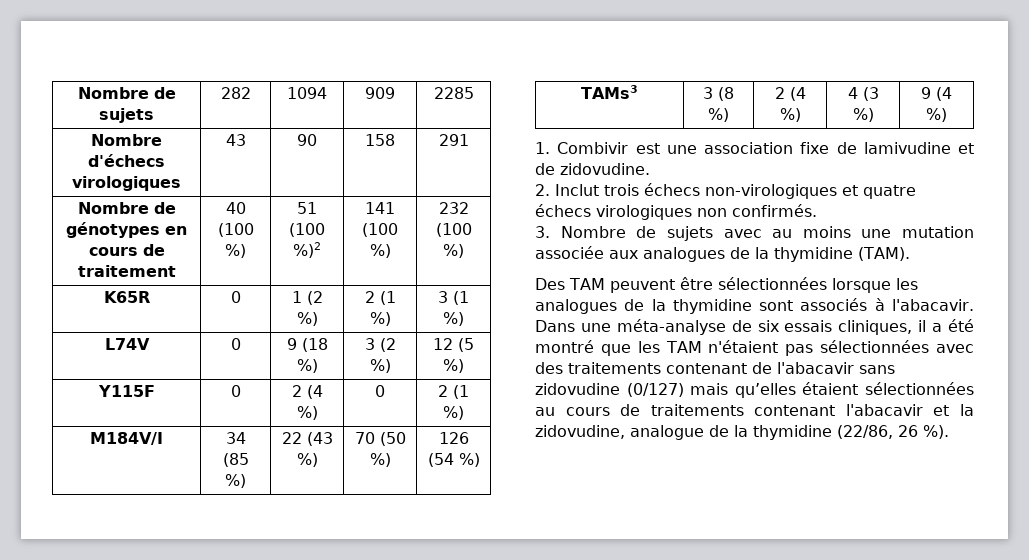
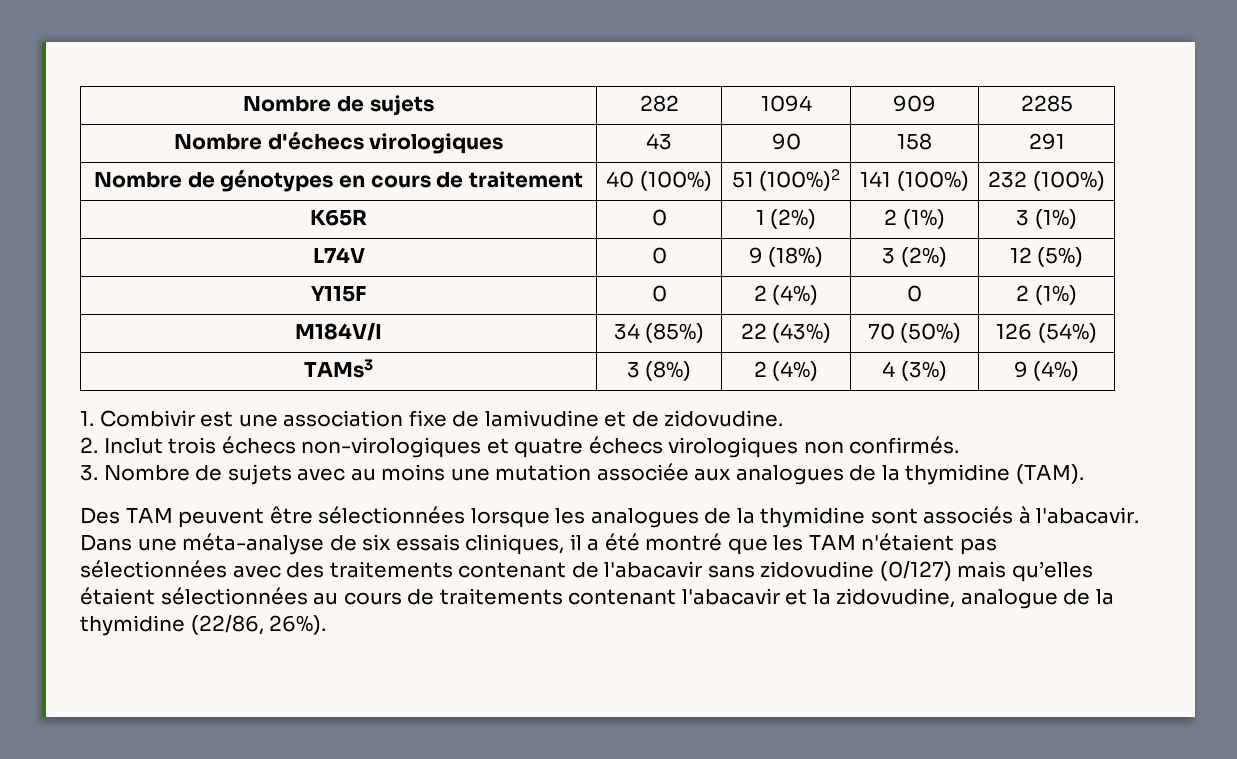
[217,223,254,237] [225,244,246,258] (100 %) -> [639,171,712,191] (100%)
[289,223,325,237] [293,242,321,258] (100 %)2 -> [759,169,841,191] (100%)2
[362,223,398,237] [369,244,391,258] (100 %) -> [896,171,969,191] (100%)
[435,223,472,237] [443,244,464,258] (100 %) -> [1032,171,1105,191] (100%)
[306,291,323,305] [296,312,318,326] [364,291,396,305] [369,312,391,326] [438,291,469,305] [443,312,464,326] (2 %) | 2 (1 %) | 3 (1 %) -> [770,209,817,229] [884,209,945,229] [1016,209,1077,229] (2%) | 2 (1%) | 3 (1%)
[301,338,328,352] [296,359,318,373] [364,338,396,352] [369,359,391,373] (18 %) | 3 (2 %) -> [768,247,824,267] [882,247,947,267] (18%) | 3 (2%)
[458,338,474,352] [443,359,464,373] (5 %) -> [1037,247,1084,267] (5%)
[306,385,323,399] [296,406,318,420] [375,385,385,397] [438,385,469,399] [443,406,464,420] (4 %) | 0 | 2 (1 %) -> [772,285,819,305] [907,285,922,302] [1016,285,1077,305] (4%) | 0 | 2 (1%)
[222,453,249,467] [225,474,246,488] (85 %) -> [645,323,705,343] (85%)
[306,432,333,446] [296,453,318,467] (43 %) -> [772,323,832,343] (43%)
[379,432,406,446] [369,453,391,467] (50 %) -> [900,323,962,343] (50%)
[427,453,480,467] (54 %) -> [1037,323,1097,343] (54%)
[718,87,734,101] [708,108,729,122] [774,87,806,101] [779,108,801,122] (8 %) | 2 (4 %) -> [645,361,692,381] [753,361,819,381] (8%) | 2 (4%)
[862,87,879,101] [852,108,874,122] [921,87,952,101] [926,108,947,122] (3 %) | 9 (4 %) -> [900,361,947,381] [1013,361,1080,381] (3%) | 9 (4%)
[898,425,949,439] 26 %). -> [269,615,327,635] 26%).

